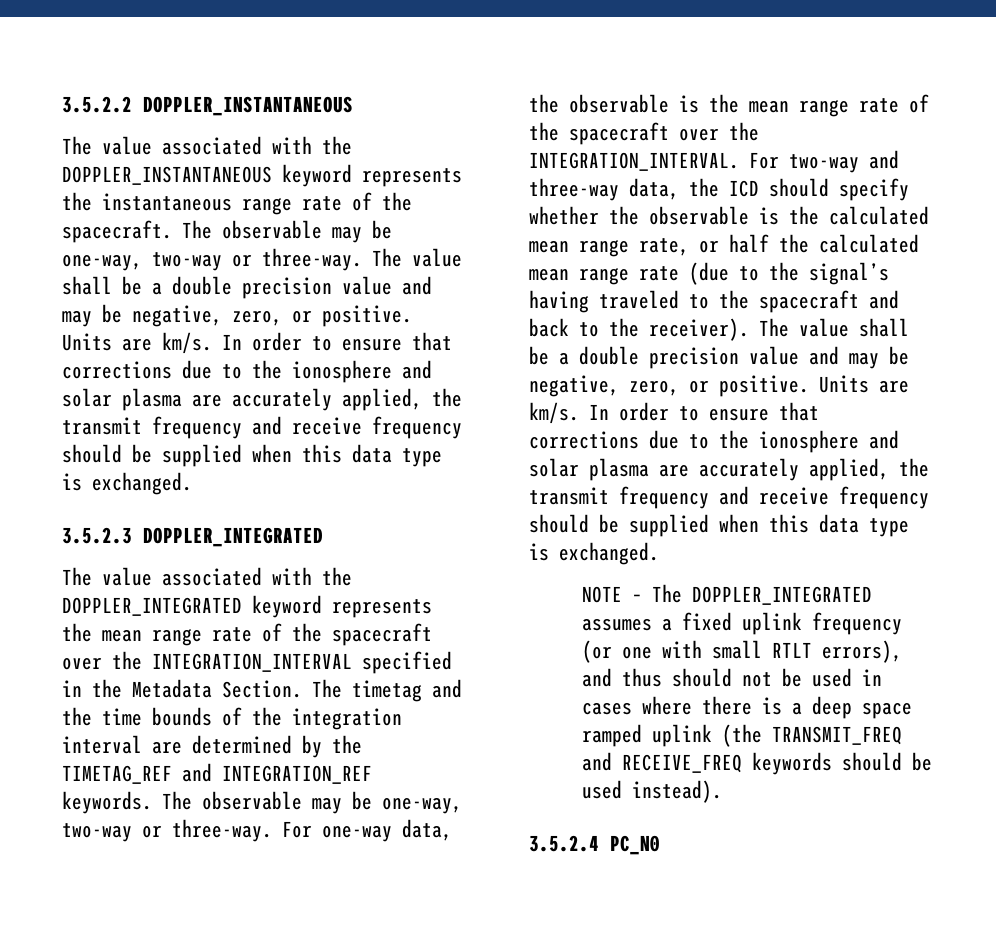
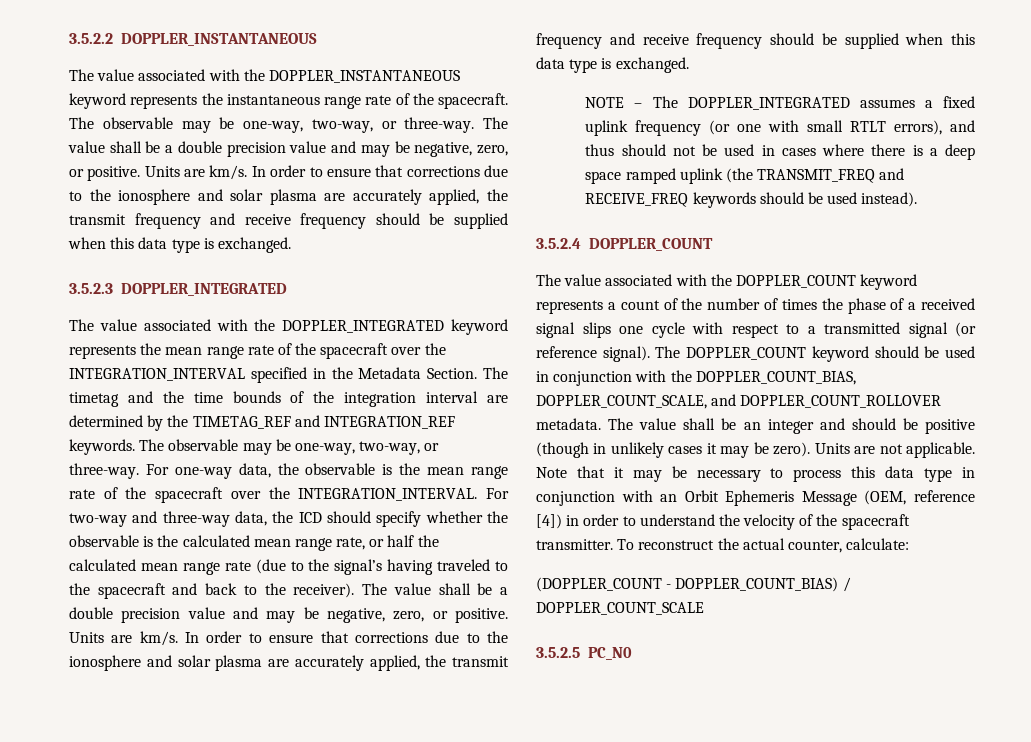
[152,252,222,271] two-way -> [311,119,373,133] two-way,
[62,823,132,842] two-way -> [359,441,421,455] two-way,
(599, 843) none -> [588,238,713,251] [536,274,918,290] [536,298,975,314] [536,322,976,338] [536,346,975,362] [536,370,856,386] [536,394,942,409] [536,418,975,434] [536,442,975,458] [536,466,975,482] [536,490,975,506] [536,514,910,530] [536,538,910,553] [536,577,851,592] [536,602,704,615] [536,647,580,658] DOPPLER_COUNT // The value associated with the DOPPLER_COUNT keyword represents a count of the number of times the phase of a received signal slips one cycle with respect to a transmitted signal (or reference signal). The DOPPLER_COUNT keyword should be used in conjunction with the DOPPLER_COUNT_BIAS, DOPPLER_COUNT_SCALE, and DOPPLER_COUNT_ROLLOVER metadata. The value shall be an integer and should be positive (though in unlikely cases it may be zero). Units are not applicable. Note that it may be necessary to process this data type in conjunction with an Orbit Ephemeris Message (OEM, reference [4]) in order to understand the velocity of the spacecraft transmitter. To reconstruct the actual counter, calculate: // (DOPPLER_COUNT - DOPPLER_COUNT_BIAS) / DOPPLER_COUNT_SCALE // 3.5.2.5

